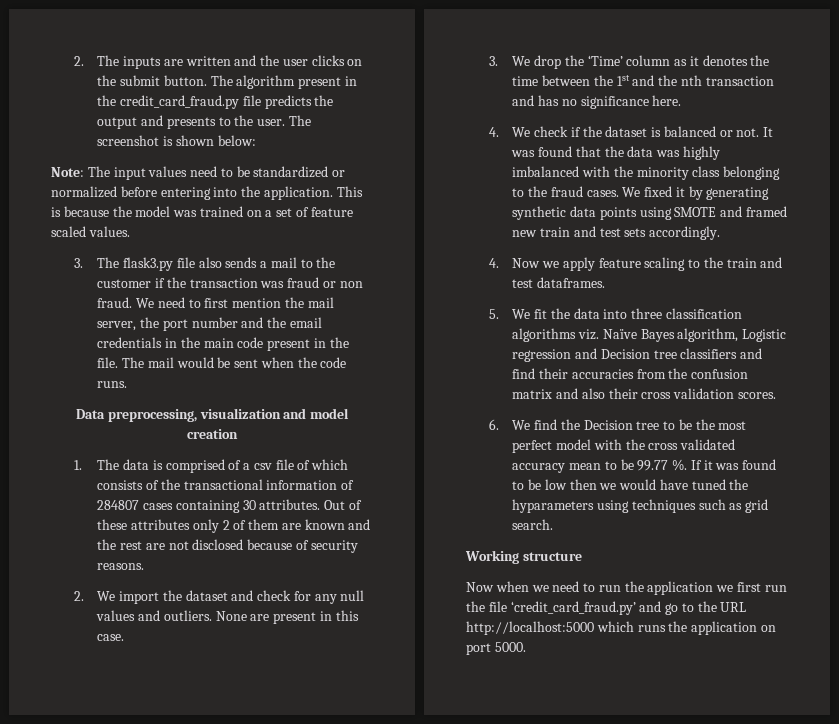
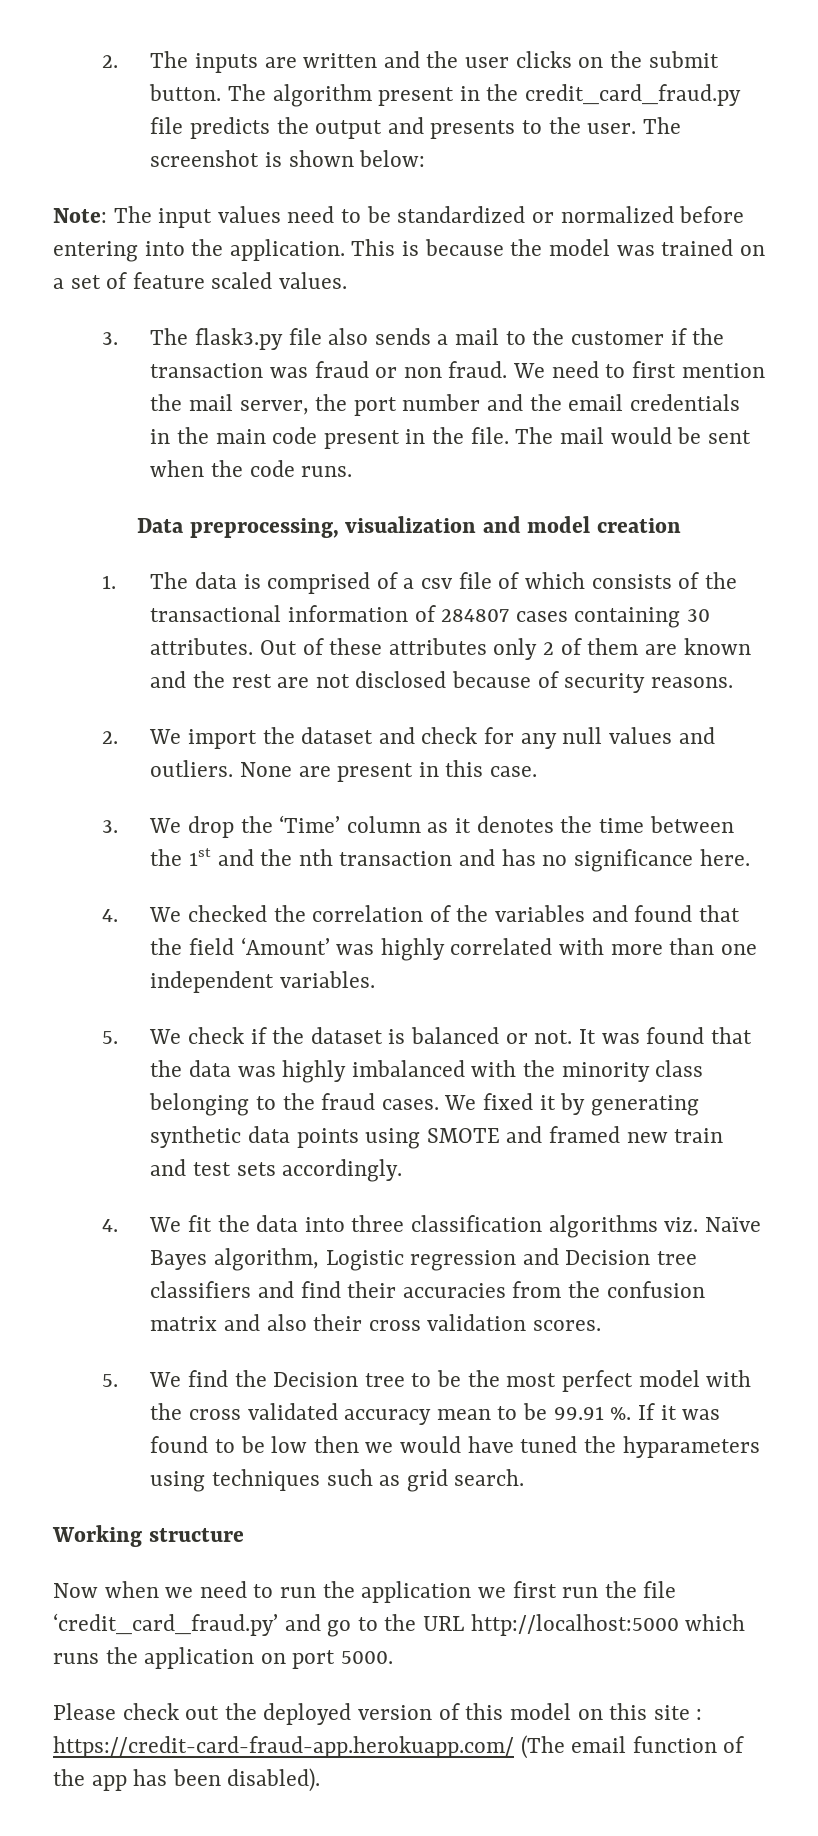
(531, 132) none -> [187,905,740,922] [150,937,757,961] [150,971,375,993] [101,1029,182,1044] checked the correlation of the variables and found that the field ‘Amount’ was highly correlated with more than one independent variables. // 5. We
[512,257,783,271] [512,277,605,288] [489,309,500,319] Now we apply feature scaling to the train and test dataframes. // 5. -> (118, 1225) none
[489,419,500,430] 6. -> [101,1374,118,1387] 5.
[637,460,669,471] 99.77 -> [553,1406,604,1420] 99.91
(526, 647) none -> [53,1703,703,1725] [53,1735,745,1759] [53,1768,321,1792] // Please check out the deployed version of this model on this site : https://credit-card-fraud-app.herokuapp.com/ (The email function of the app has been disabled).

